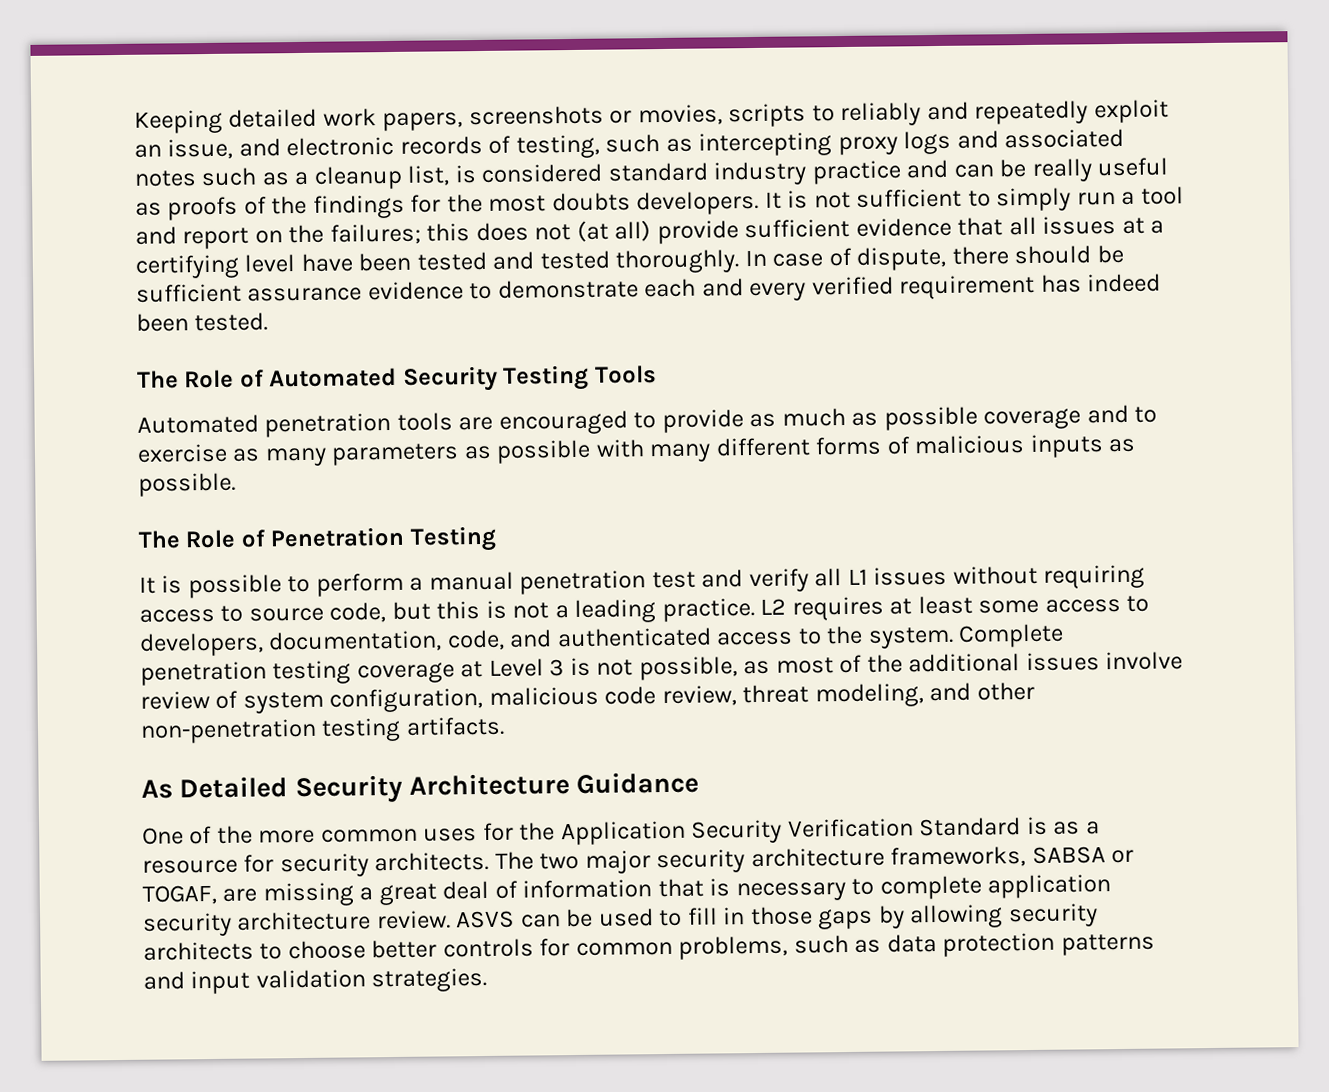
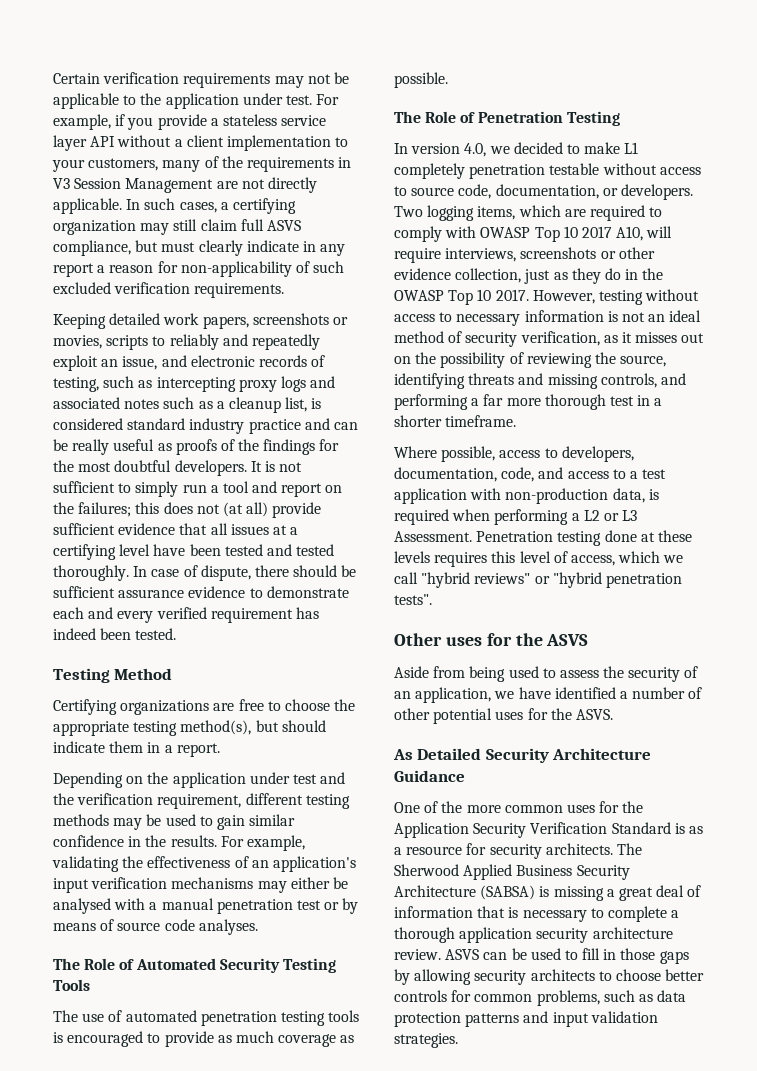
(134, 121) none -> [53,72,349,88] [53,93,340,109] [53,114,327,130] [53,135,349,151] [52,156,352,172] [53,177,317,193] [53,198,296,214] [53,219,301,235] [53,240,346,256] [53,261,345,277] [53,282,285,298] Certain verification requirements may not be applicable to the application under test. For example, if you provide a stateless service layer API without a client implementation to your customers, many of the requirements in V3 Session Management are not directly applicable. In such cases, a certifying organization may still claim full ASVS compliance, but must clearly indicate in any report a reason for non-applicability of such excluded verification requirements. //
[551,192,631,212] doubts -> [114,460,172,472] doubtful
(269, 322) none -> [53,668,173,683] [53,699,356,715] [53,720,326,736] [53,741,220,757] [53,772,346,788] [53,793,350,809] [53,814,296,830] [53,835,305,851] [52,856,356,872] [53,877,348,893] [53,898,359,914] [53,919,258,935] // Testing Method // Certifying organizations are free to choose the appropriate testing method(s), but should indicate them in a report. // Depending on the application under test and the verification requirement, different testing methods may be used to gain similar confidence in the results. For example, validating the effectiveness of an application's input verification mechanisms may either be analysed with a manual penetration test or by means of source code analyses.
[137,412,494,438] Automated penetration tools are -> [53,1010,360,1026] [53,1032,63,1043] The use of automated penetration testing tools is
[851,404,1158,431] [137,434,1104,467] as possible coverage and to exercise as many parameters as possible with many different forms of malicious inputs -> [278,1034,337,1047] coverage
[139,564,1146,599] [139,595,1040,623] It is possible to perform a manual penetration test and verify all L1 issues without requiring access to source code, but this is not a leading practice. L2 requires at least some -> [394,142,639,157] [394,163,701,179] [394,184,693,200] [394,205,663,221] [394,226,673,242] [394,247,655,263] [394,268,664,284] [394,289,700,305] [394,310,702,326] [394,331,705,347] [394,352,667,368] [394,373,686,389] [394,394,663,410] [394,415,517,427] [394,446,496,462] In version 4.0, we decided to make L1 completely penetration testable without access to source code, documentation, or developers. Two logging items, which are required to comply with OWASP Top 10 2017 A10, will require interviews, screenshots or other evidence collection, just as they do in the OWASP Top 10 2017. However, testing without access to necessary information is not an ideal method of security verification, as it misses out on the possibility of reviewing the source, identifying threats and missing controls, and performing a far more thorough test in a shorter timeframe. // Where possible,
[556,623,1065,649] [140,651,1184,686] [140,681,1035,714] [140,716,505,744] authenticated access to the system. Complete penetration testing coverage at Level 3 is not possible, as most of the additional issues involve review of system configuration, malicious code review, threat modeling, and other non-penetration testing artifacts. -> [567,469,667,479] [394,488,659,504] [394,509,638,525] [394,530,692,546] [394,551,684,567] [394,572,682,588] [394,594,432,605] [394,633,589,646] [394,666,699,682] [394,687,703,703] [394,708,613,724] access to a test application with non-production data, is required when performing a L2 or L3 Assessment. Penetration testing done at these levels requires this level of access, which we call "hybrid reviews" or "hybrid penetration tests". // Other uses for the ASVS // Aside from being used to assess the security of an application, we have identified a number of other potential uses for the ASVS.
[539,846,1135,874] [142,884,258,905] two major security architecture frameworks, SABSA or TOGAF, are -> [394,864,630,880] [394,885,550,900] Sherwood Applied Business Security Architecture (SABSA) is
(982, 887) none -> [671,910,680,918] [394,927,455,943] a thorough

